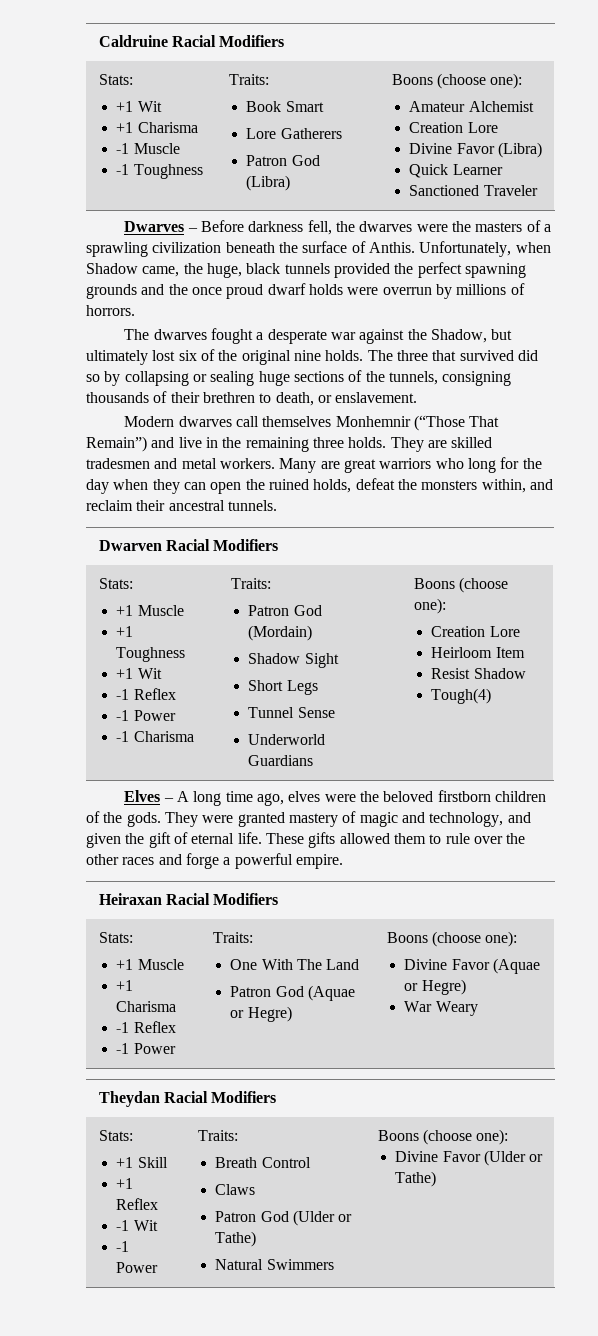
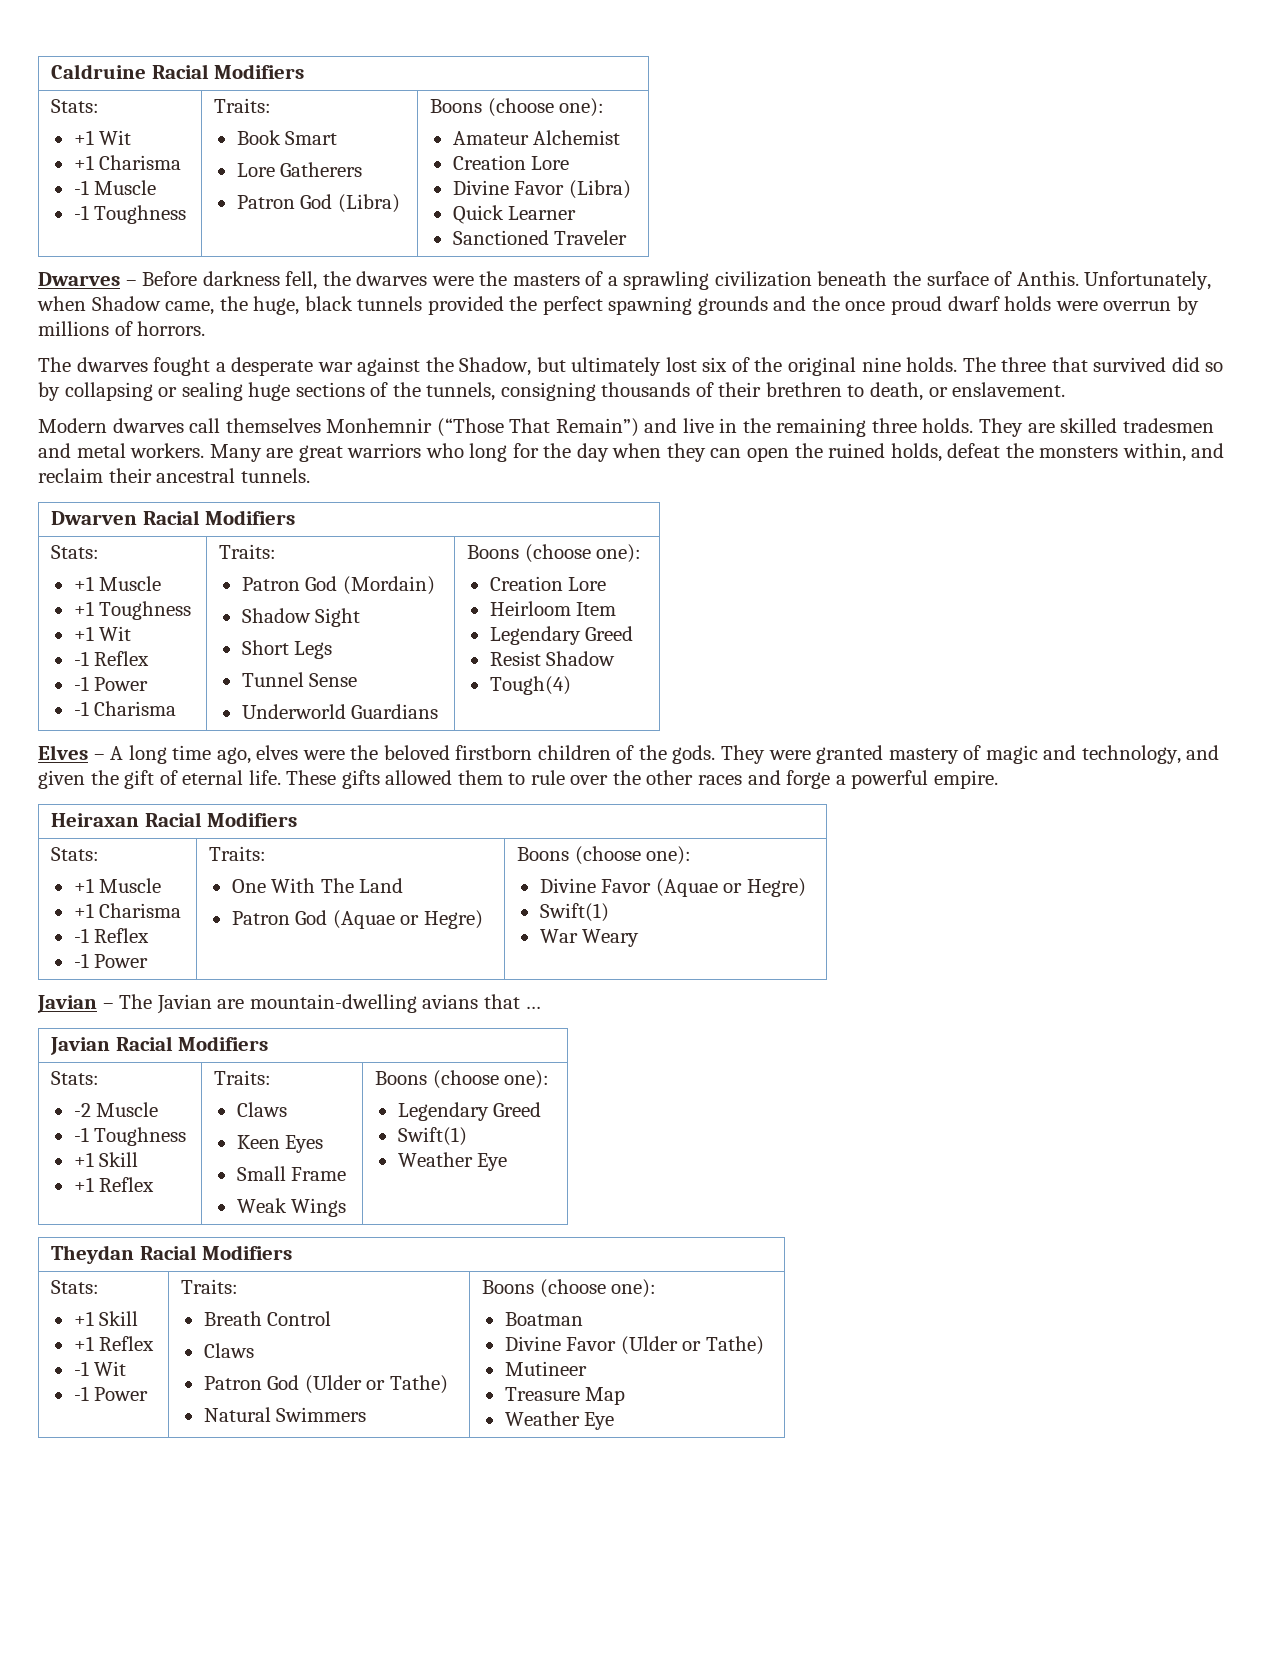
(525, 652) none -> [489,626,634,645] // Legendary Greed
(466, 987) none -> [539,903,609,922] // Swift(1)
(478, 1008) none -> [37,994,542,1014] [50,1036,269,1055] [51,1071,100,1085] [73,1102,159,1117] [73,1127,187,1146] [73,1152,139,1167] [73,1177,155,1192] [214,1070,272,1085] [236,1102,287,1117] [236,1135,324,1153] [236,1166,347,1181] [236,1198,347,1217] [375,1070,550,1089] [397,1102,542,1121] [397,1127,467,1146] [397,1152,508,1171] // Javian – The Javian are mountain-dwelling avians that … // Javian Racial Modifiers // Stats: // -2 Muscle // -1 Toughness // +1 Skill // +1 Reflex | Traits: // Claws // Keen Eyes // Small Frame // Weak Wings | Boons (choose one): // Legendary Greed // Swift(1) // Weather Eye
(509, 1137) none -> [504,1312,583,1326] // Boatman
(437, 1179) none -> [504,1361,587,1376] [504,1387,626,1405] [504,1411,615,1430] // Mutineer // Treasure Map // Weather Eye

